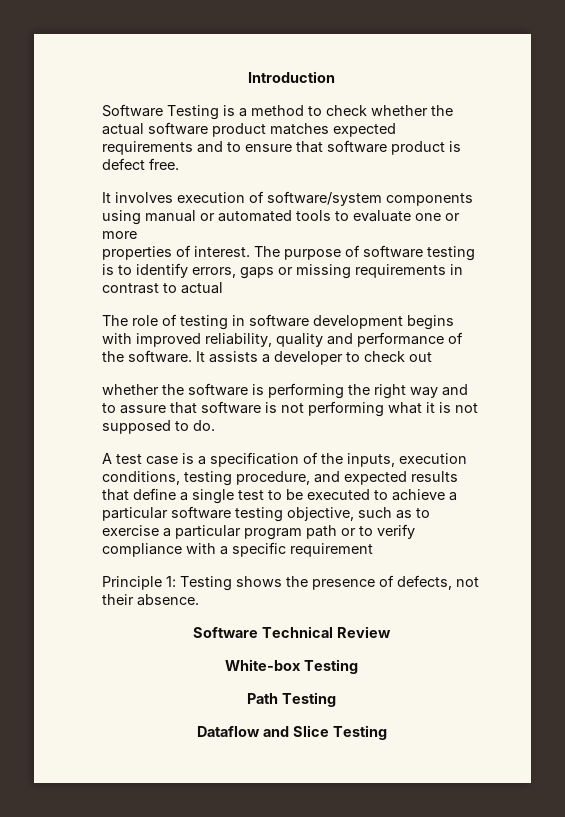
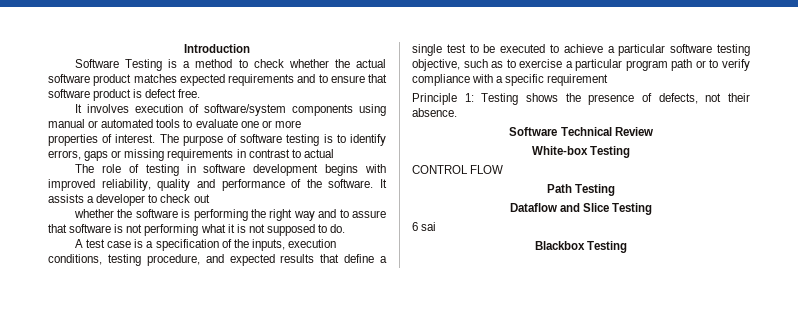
(358, 666) none -> [412,165,504,174] // CONTROL FLOW
(387, 732) none -> [412,222,437,231] [534,241,628,253] // 6 sai // Blackbox Testing

